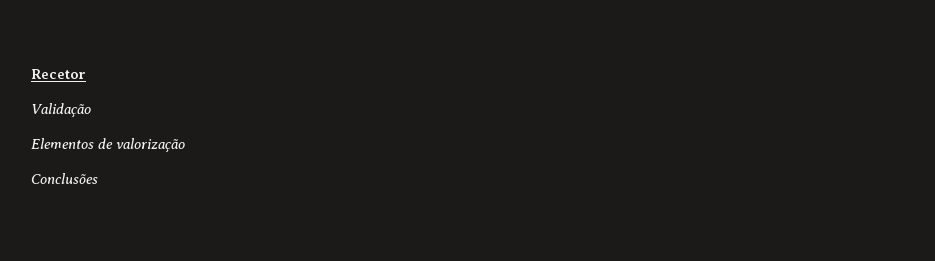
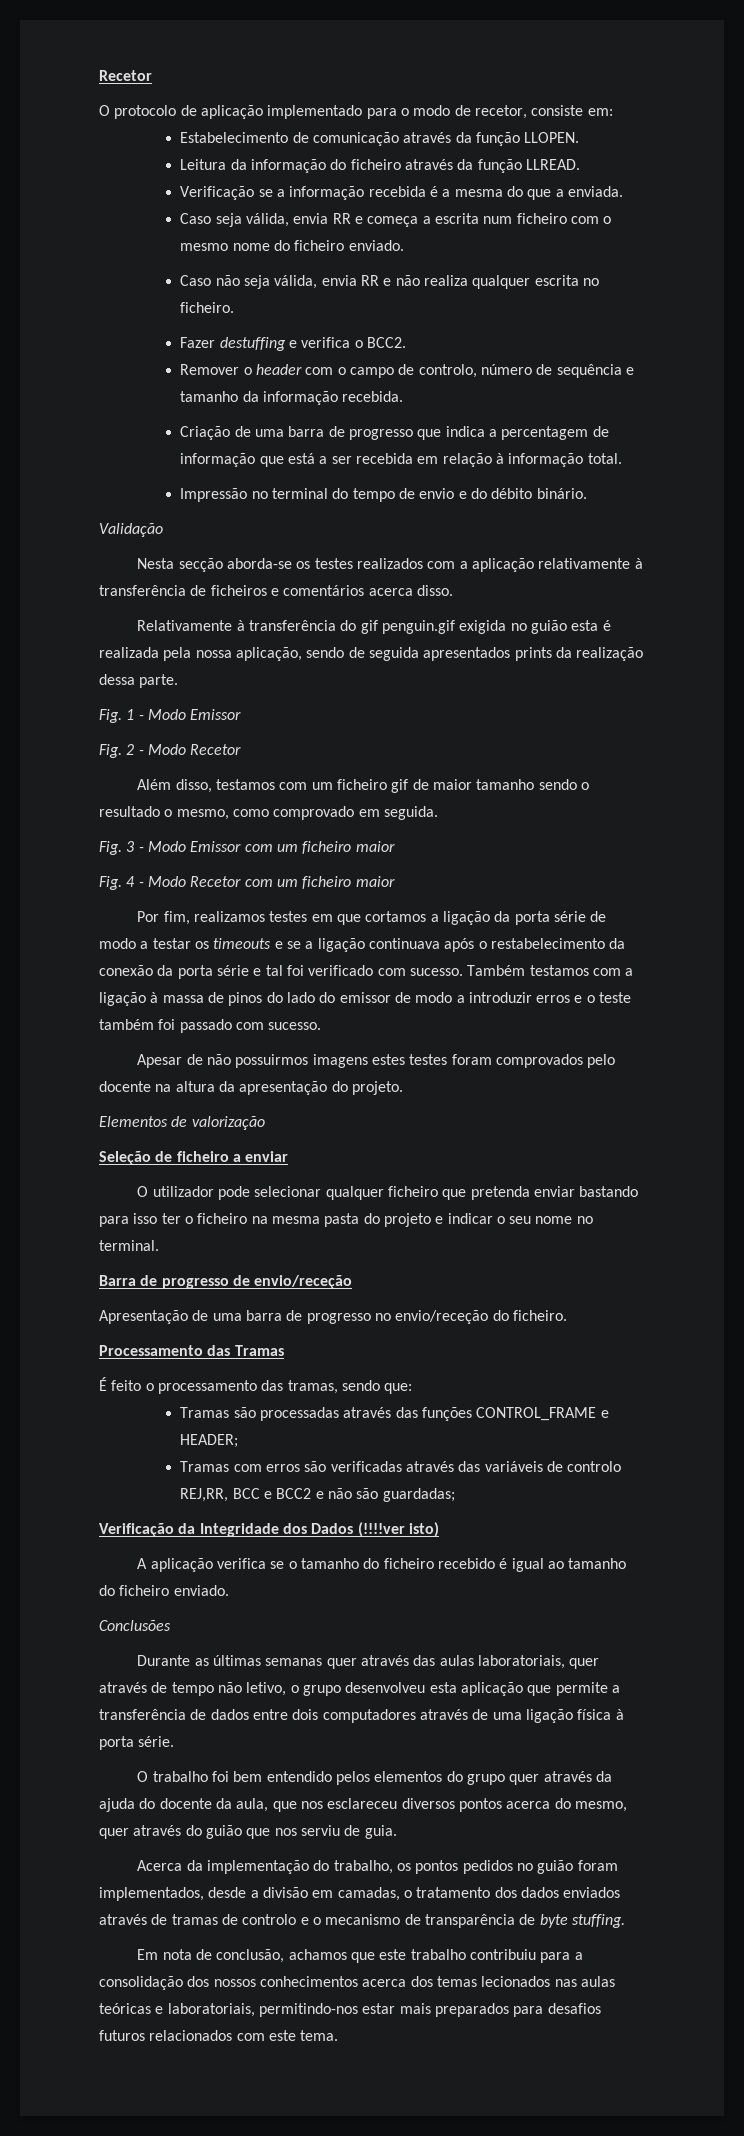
[31,69,86,79] [31,103,91,117] [31,138,185,152] [31,173,98,184] Recetor // Validação // Elementos de valorização // Conclusões -> [99,70,152,81] [99,105,613,119] [180,132,580,146] [180,159,580,173] [180,186,623,200] [180,213,612,227] [180,240,404,251] [180,275,599,289] [180,302,235,313] [180,337,406,351] [180,364,634,378] [180,391,404,405] [180,426,609,440] [180,453,622,467] [180,488,587,502] [99,523,163,537] [137,558,643,572] [99,585,453,596] [137,620,611,634] [99,647,644,661] [99,674,179,688] [99,709,242,723] [99,744,242,758] [137,779,589,793] [99,806,438,820] [99,841,395,855] [99,876,395,890] [137,911,607,925] [99,938,626,952] [99,965,634,979] [99,992,632,1006] [99,1019,322,1033] [137,1054,616,1068] [99,1081,403,1095] [99,1116,265,1130] [99,1151,289,1165] [137,1186,639,1200] [99,1213,593,1227] [99,1240,159,1251] [99,1275,353,1289] [99,1310,567,1324] [99,1345,284,1356] [99,1377,413,1394] [180,1407,609,1421] [180,1434,239,1448] [180,1461,622,1472] [180,1488,455,1502] [99,1522,439,1537] [137,1558,627,1572] [99,1585,229,1596] [99,1620,171,1631] [137,1655,600,1669] [99,1682,620,1696] [99,1709,624,1723] [99,1736,175,1750] [137,1771,612,1785] [99,1798,627,1812] [99,1825,397,1839] [137,1860,618,1874] [99,1887,621,1901] [99,1914,625,1928] [137,1949,583,1963] [99,1976,615,1990] [99,2003,601,2017] [99,2030,339,2041] Recetor // O protocolo de aplicação implementado para o modo de recetor, consiste em: // Estabelecimento de comunicação através da função LLOPEN. // Leitura da informação do ficheiro através da função LLREAD. // Verificação se a informação recebida é a mesma do que a enviada. // Caso seja válida, envia RR e começa a escrita num ficheiro com o mesmo nome do ficheiro enviado. // Caso não seja válida, envia RR e não realiza qualquer escrita no ficheiro. // Fazer destuffing e verifica o BCC2. // Remover o header com o campo de controlo, número de sequência e tamanho da informação recebida. // Criação de uma barra de progresso que indica a percentagem de informação que está a ser recebida em relação à informação total. // Impressão no terminal do tempo de envio e do débito binário. // Validação // Nesta secção aborda-se os testes realizados com a aplicação relativamente à transferência de ficheiros e comentários acerca disso. // Relativamente à transferência do gif penguin.gif exigida no guião esta é realizada pela nossa aplicação, sendo de seguida apresentados prints da realização dessa parte. // Fig. 1 - Modo Emissor // Fig. 2 - Modo Recetor // Além disso, testamos com um ficheiro gif de maior tamanho sendo o resultado o mesmo, como comprovado em seguida. // Fig. 3 - Modo Emissor com um ficheiro maior // Fig. 4 - Modo Recetor com um ficheiro maior // Por fim, realizamos testes em que cortamos a ligação da porta série de modo a testar os timeouts e se a ligação continuava após o restabelecimento da conexão da porta série e tal foi verificado com sucesso. Também testamos com a ligação à massa de pinos do lado do emissor de modo a introduzir erros e o teste também foi passado com sucesso. // Apesar de não possuirmos imagens estes testes foram comprovados pelo docente na altura da apresentação do projeto. // Elementos de valorização // Seleção de ficheiro a enviar // O utilizador pode selecionar qualquer ficheiro que pretenda enviar bastando para isso ter o ficheiro na mesma pasta do projeto e indicar o seu nome no terminal. // Barra de progresso de envio/receção // Apresentação de uma barra de progresso no envio/receção do ficheiro. // Processamento das Tramas // É feito o processamento das tramas, sendo que: // Tramas são processadas através das funções CONTROL_FRAME e HEADER; // Tramas com erros são verificadas através das variáveis de controlo REJ,RR, BCC e BCC2 e não são guardadas; // Verificação da Integridade dos Dados (!!!!ver isto) // A aplicação verifica se o tamanho do ficheiro recebido é igual ao tamanho do ficheiro enviado. // Conclusões // Durante as últimas semanas quer através das aulas laboratoriais, quer através de tempo não letivo, o grupo desenvolveu esta aplicação que permite a transferência de dados entre dois computadores através de uma ligação física à porta série. // O trabalho foi bem entendido pelos elementos do grupo quer através da ajuda do docente da aula, que nos esclareceu diversos pontos acerca do mesmo, quer através do guião que nos serviu de guia. // Acerca da implementação do trabalho, os pontos pedidos no guião foram implementados, desde a divisão em camadas, o tratamento dos dados enviados através de tramas de controlo e o mecanismo de transparência de byte stuffing. // Em nota de conclusão, achamos que este trabalho contribuiu para a consolidação dos nossos conhecimentos acerca dos temas lecionados nas aulas teóricas e laboratoriais, permitindo-nos estar mais preparados para desafios futuros relacionados com este tema.

